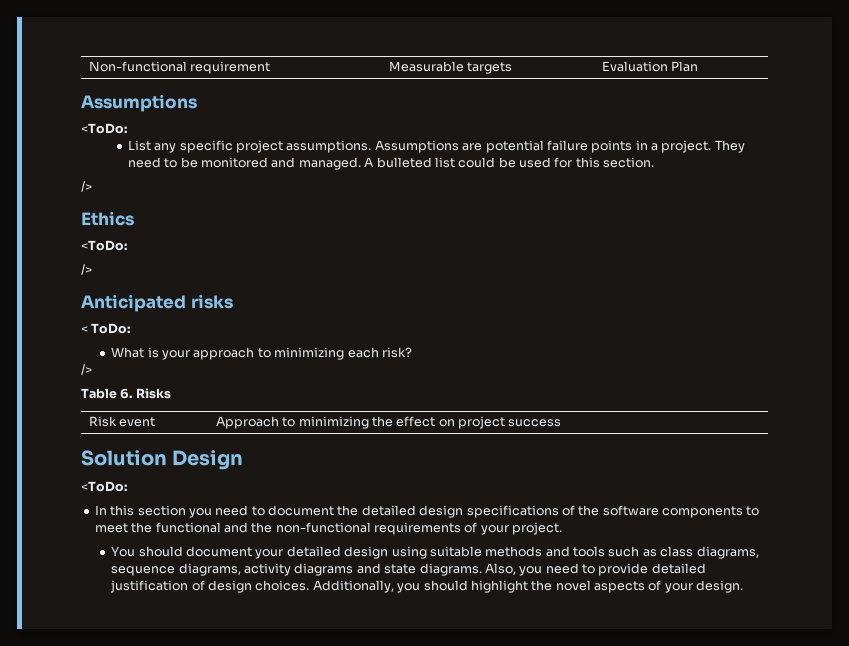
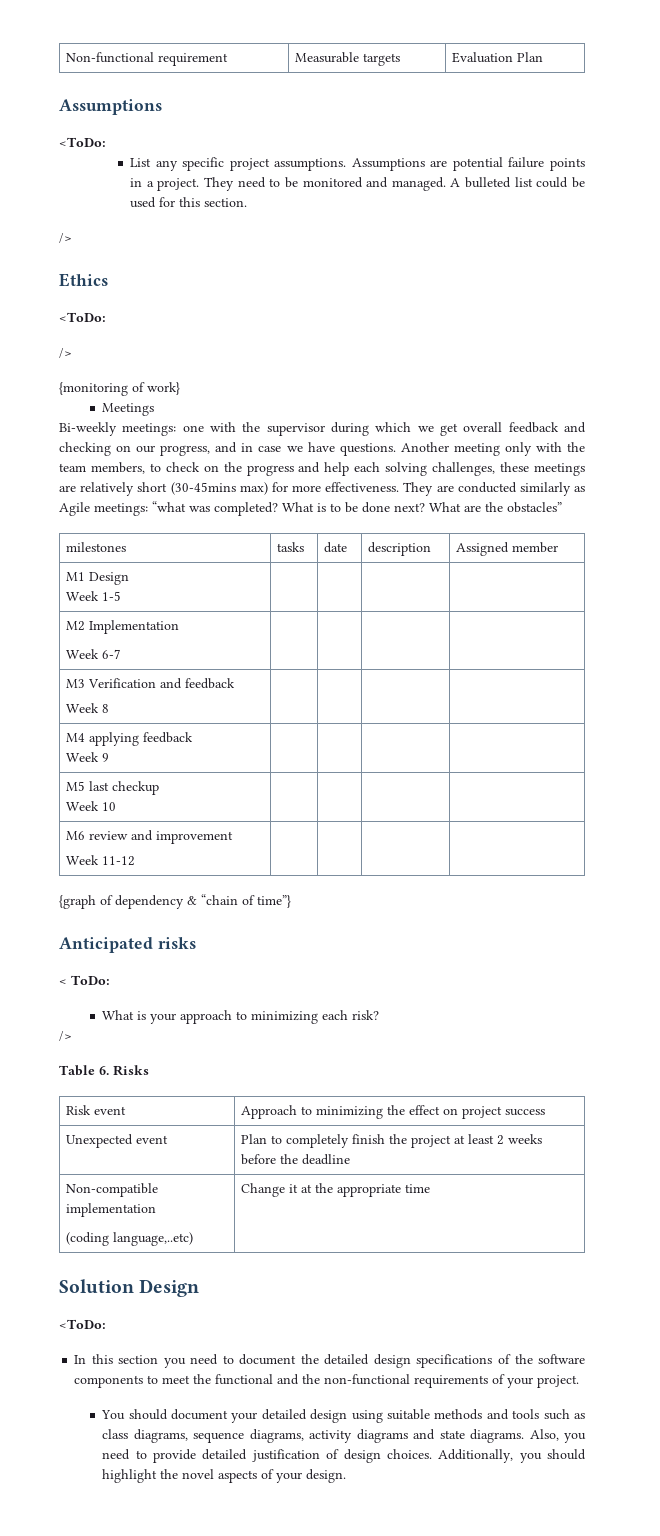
(92, 269) none -> [59,382,180,396] [102,403,155,416] [59,422,586,436] [59,442,585,456] [59,462,585,476] [59,482,586,496] [59,501,562,516] [66,542,127,552] [277,542,305,552] [324,542,348,553] [368,542,432,556] [456,542,559,556] [66,572,130,585] [66,591,122,601] [66,620,180,634] [66,649,122,659] [66,678,236,689] [66,703,110,713] [66,732,194,746] [66,752,110,762] [66,781,160,795] [66,801,117,811] [66,830,234,844] [66,855,136,866] [59,894,291,909] // {monitoring of work} // Meetings // Bi-weekly meetings: one with the supervisor during which we get overall feedback and checking on our progress, and in case we have questions. Another meeting only with the team members, to check on the progress and help each solving challenges, these meetings are relatively short (30-45mins max) for more effectiveness. They are conducted similarly as Agile meetings: “what was completed? What is to be done next? What are the obstacles” // milestones | tasks | date | description | Assigned member // M1 Design // Week 1-5 | | | | // M2 Implementation // Week 6-7 | | | | // M3 Verification and feedback // Week 8 | | | | // M4 applying feedback // Week 9 | | | | // M5 last checkup // Week 10 | | | | // M6 review and improvement // Week 11-12 | | | | // {graph of dependency & “chain of time”}
(562, 423) none -> [66,1134,169,1148] [241,1134,543,1148] [241,1154,351,1165] [66,1183,159,1197] [66,1203,157,1217] [66,1232,194,1246] [241,1183,431,1197] // Unexpected event | Plan to completely finish the project at least 2 weeks before the deadline // Non-compatible implementation // (coding language,..etc) | Change it at the appropriate time

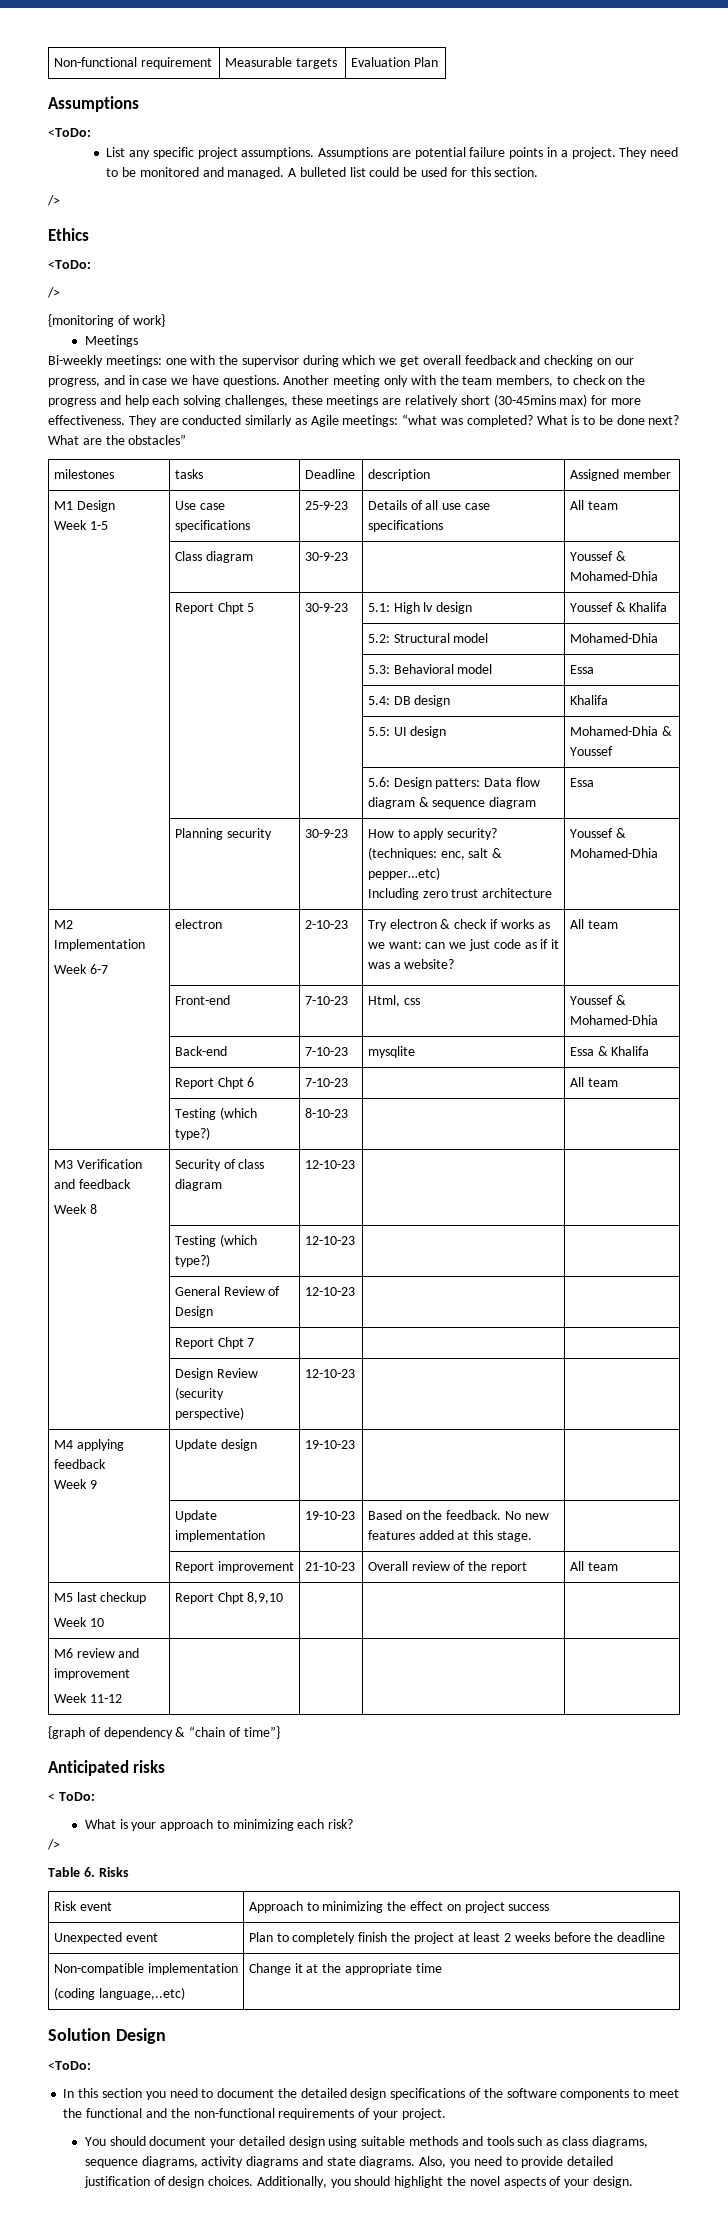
[324,542,348,553] date -> [304,469,355,479] Deadline
[66,620,180,634] [66,649,122,659] | | | // M2 Implementation // Week 6-7 | | -> [174,501,225,510] [174,520,250,532] [304,501,348,510] [367,500,490,510] [367,520,443,532] [569,500,618,510] [174,551,253,563] [304,552,348,561] [569,551,626,561] [569,571,658,581] [174,602,255,614] [304,603,348,612] [367,602,473,614] [569,602,668,612] [367,633,489,643] [569,633,658,643] [367,664,493,674] [569,665,594,674] [367,695,451,707] [569,695,608,705] [367,726,447,738] [569,726,672,736] [569,746,613,756] [367,777,540,789] [367,797,537,809] [569,778,594,787] [174,828,272,840] [304,829,348,838] [367,828,498,840] [367,847,503,860] [367,867,440,880] [367,888,553,900] [569,828,626,838] [569,848,658,858] [53,920,73,929] [53,939,145,951] [53,964,108,974] [174,919,222,929] [304,920,348,929] [367,919,550,931] [367,939,560,951] [367,959,455,969] [569,919,618,929] [174,995,230,1005] [304,996,348,1005] [367,995,420,1007] [569,995,626,1005] [569,1015,658,1025] [174,1046,227,1056] [304,1047,348,1056] [367,1046,415,1058] [569,1046,650,1056] [174,1077,255,1089] [304,1078,348,1087] [569,1077,618,1087] [174,1107,257,1120] [174,1127,210,1140] [304,1108,348,1118] Use case specifications | 25-9-23 | Details of all use case specifications | All team // | Class diagram | 30-9-23 | | Youssef & Mohamed-Dhia // | Report Chpt 5 | 30-9-23 | 5.1: High lv design | Youssef & Khalifa // | | | 5.2: Structural model | Mohamed-Dhia // | | | 5.3: Behavioral model | Essa // | | | 5.4: DB design | Khalifa // | | | 5.5: UI design | Mohamed-Dhia & Youssef // | | | 5.6: Design patters: Data flow diagram & sequence diagram | Essa // | Planning security | 30-9-23 | How to apply security? (techniques: enc, salt & pepper…etc) // Including zero trust architecture | Youssef & Mohamed-Dhia // M2 Implementation // Week 6-7 | electron | 2-10-23 | Try electron & check if works as we want: can we just code as if it was a website? | All team // | Front-end | 7-10-23 | Html, css | Youssef & Mohamed-Dhia // | Back-end | 7-10-23 | mysqlite | Essa & Khalifa // | Report Chpt 6 | 7-10-23 | | All team // | Testing (which type?) | 8-10-23
(110, 708) | -> [174,1159,265,1171] [174,1179,222,1191] [304,1160,355,1169] [174,1234,257,1247] [174,1254,210,1267] [304,1236,355,1245] [174,1286,281,1296] [174,1306,213,1318] [304,1287,355,1296] [174,1337,255,1349] [174,1368,258,1380] [174,1387,224,1400] [174,1407,244,1420] [304,1369,355,1378] Security of class diagram | 12-10-23 | | // | Testing (which type?) | 12-10-23 | | // | General Review of Design | 12-10-23 | | // | Report Chpt 7 | | | // | Design Review (security perspective) | 12-10-23
(110, 757) | | | -> [174,1439,257,1451] [304,1440,355,1449] [174,1510,217,1522] [174,1530,265,1542] [304,1511,355,1520] [367,1510,549,1520] [367,1530,532,1542] [174,1561,294,1573] [304,1562,355,1571] [367,1561,527,1573] [569,1561,618,1571] Update design | 19-10-23 | | // | Update implementation | 19-10-23 | Based on the feedback. No new features added at this stage. | // | Report improvement | 21-10-23 | Overall review of the report | All team
(117, 806) none -> [174,1592,284,1604] Report Chpt 8,9,10

